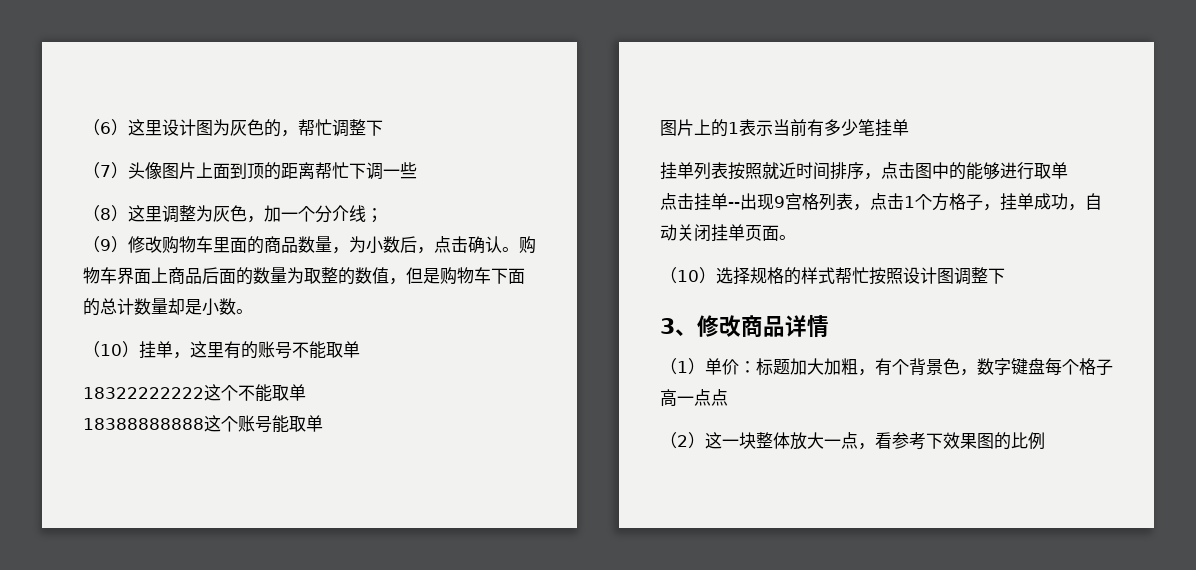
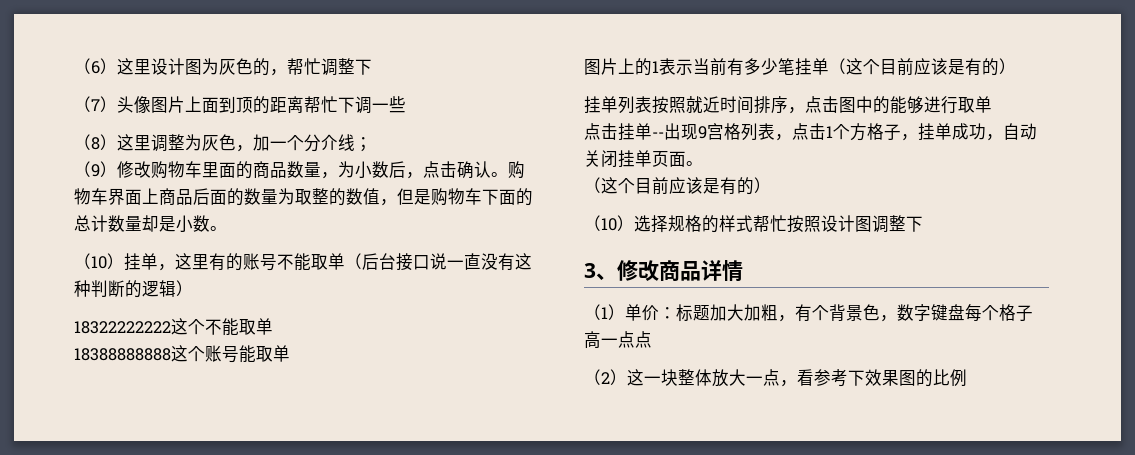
(360, 349) none -> [345,253,532,271] [74,280,193,298] （后台接口说一直没有这种判断的逻辑）
(909, 127) none -> [829,58,1016,76] （这个目前应该是有的）
(796, 237) none -> [584,177,771,195] // （这个目前应该是有的）

